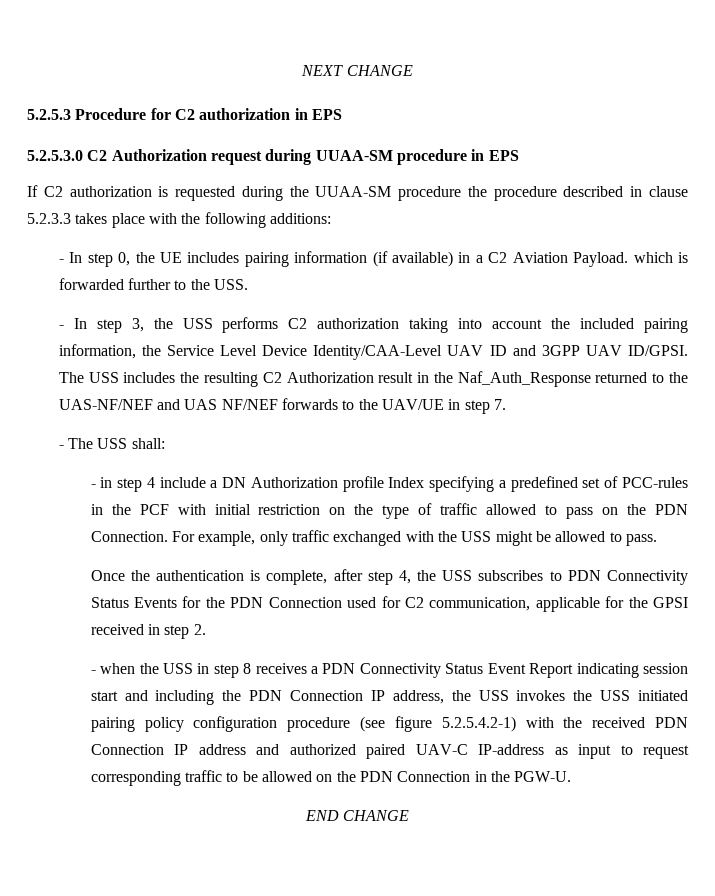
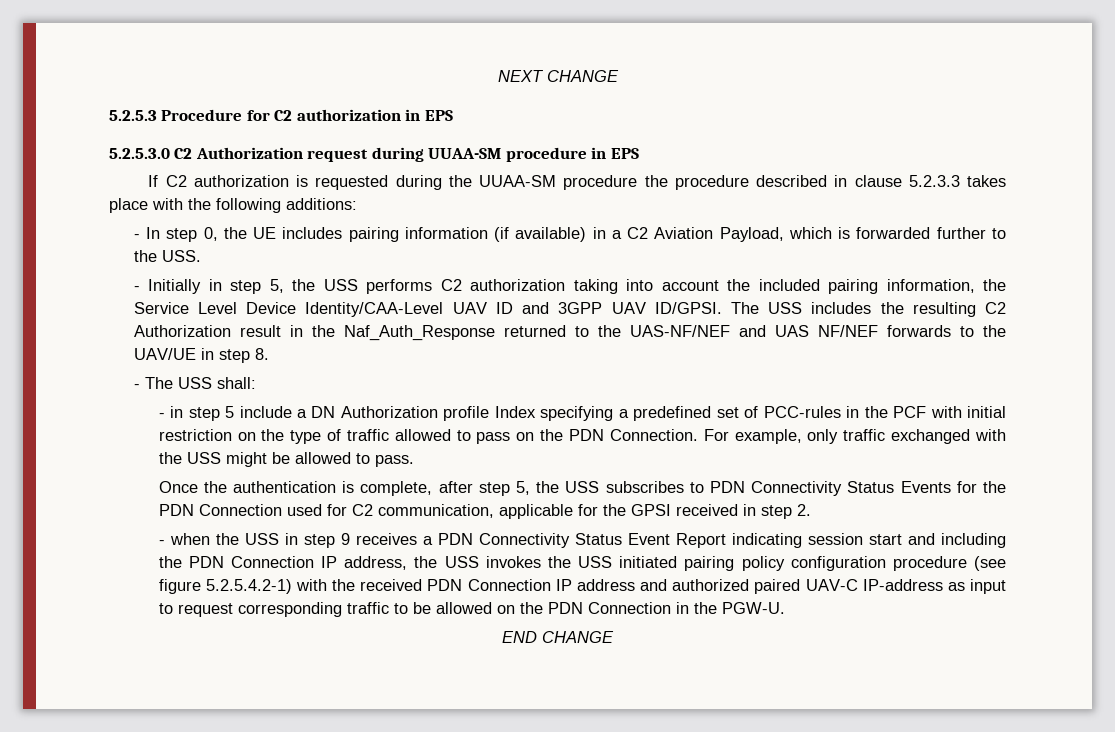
[573,252,629,267] Payload. -> [719,227,784,242] Payload,
[73,318,144,333] In step 3, -> [148,279,284,294] Initially in step 5,
[494,399,507,410] 7. -> [254,348,269,360] 8.
[146,477,155,488] 4 -> [225,406,235,418] 5
[398,570,411,584] 4, -> [516,481,531,495] 5,
[243,663,252,674] 8 -> [340,533,350,545] 9

